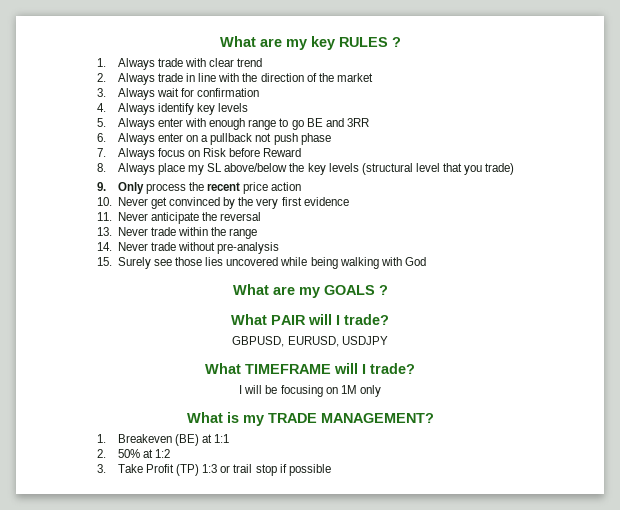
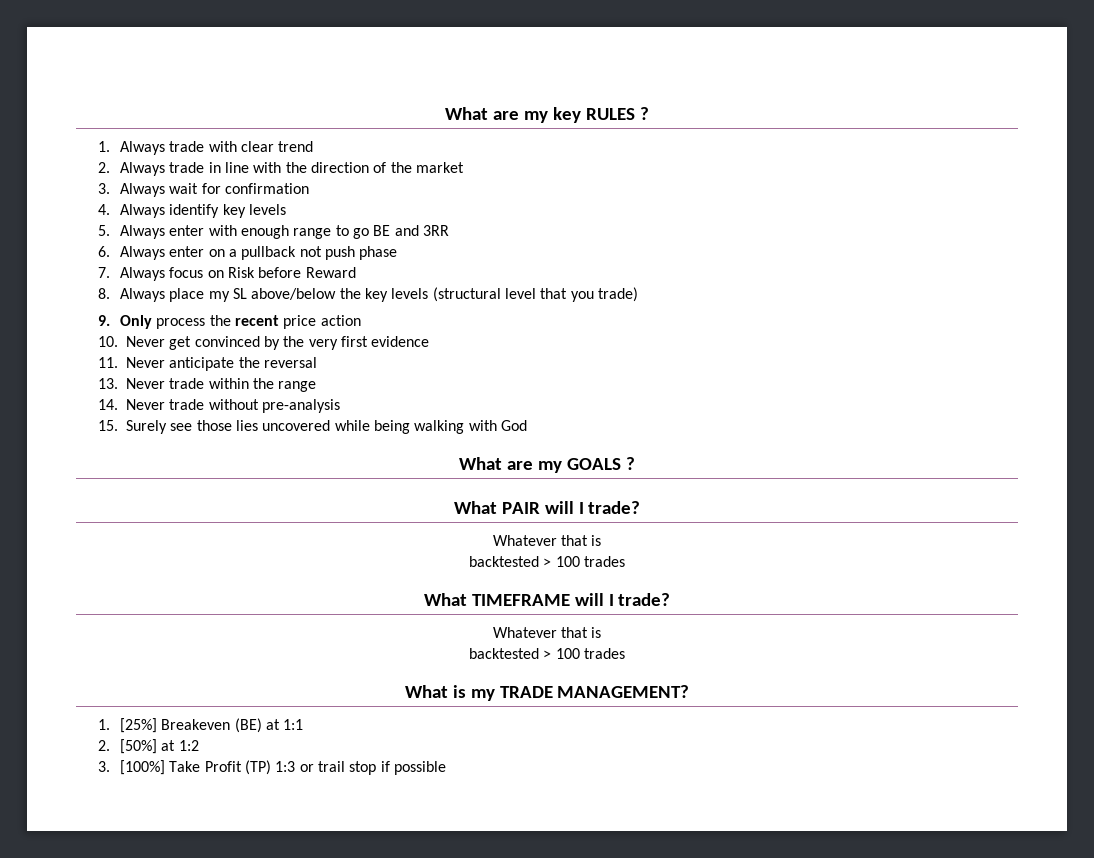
[232,336,388,347] GBPUSD, EURUSD, USDJPY -> [492,535,602,546] [469,556,625,567] Whatever that is // backtested > 100 trades
[239,385,381,397] I will be focusing on 1M only -> [492,627,602,638] [469,648,625,659] Whatever that is // backtested > 100 trades
(106, 438) none -> [120,718,158,733] [25%]
[117,449,140,458] 50% -> [120,739,158,754] [50%]
(106, 468) none -> [120,760,166,775] [100%]

